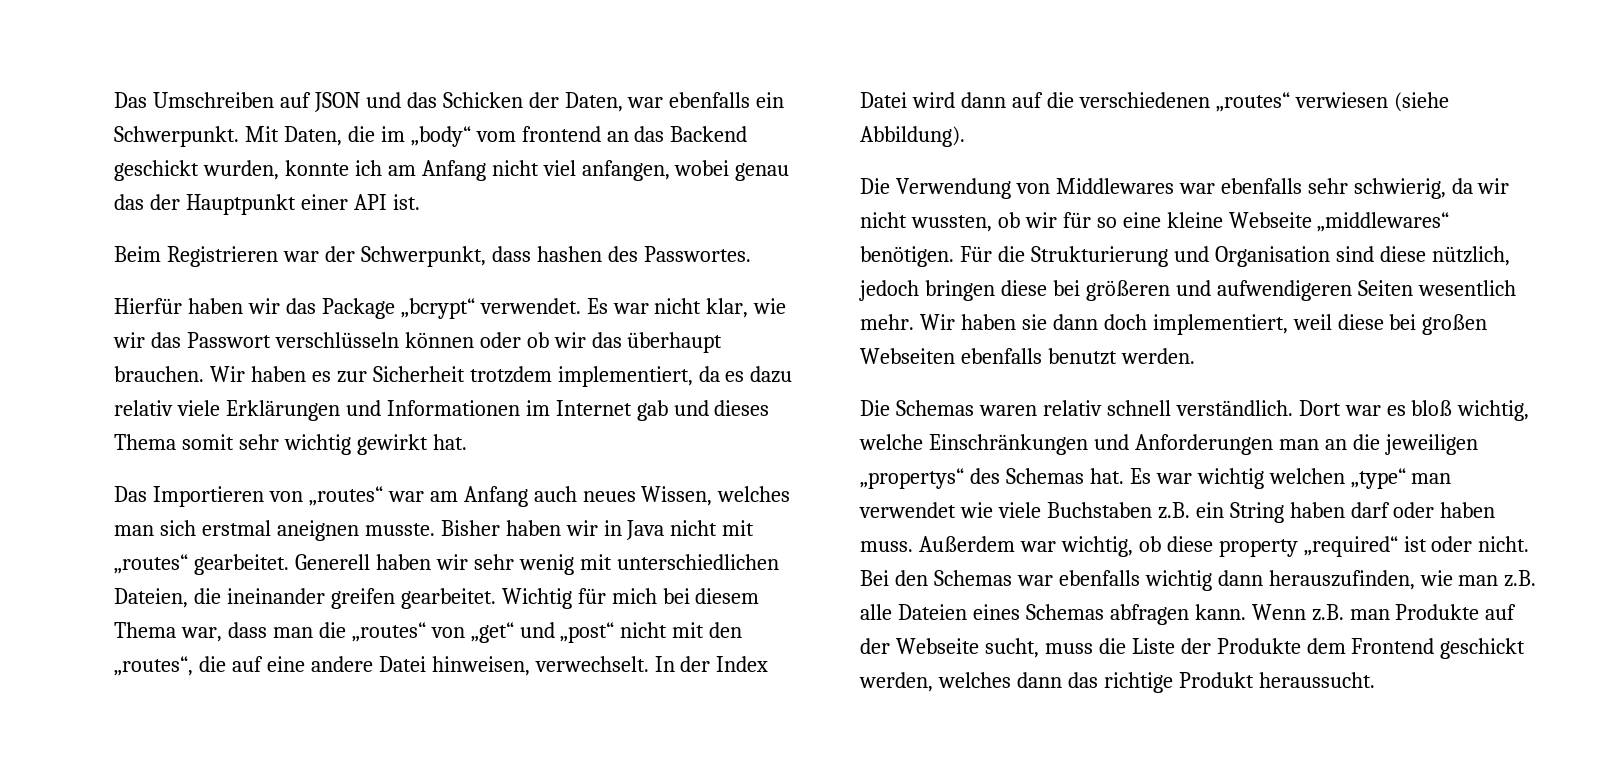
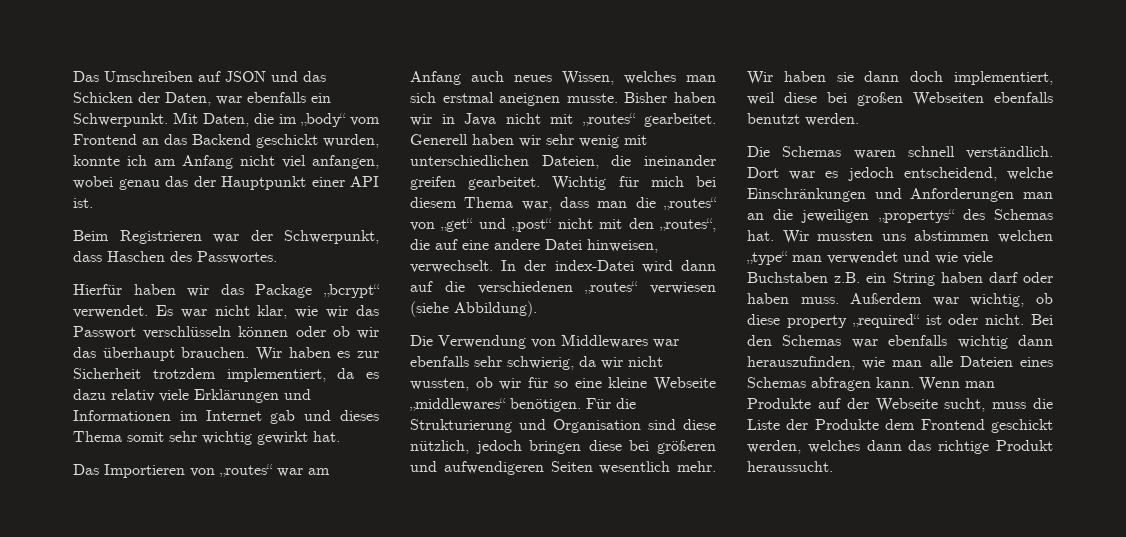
[521,126,601,142] frontend -> [73,134,137,145] Frontend
[536,246,602,262] hashen -> [107,251,165,262] Haschen
[716,656,769,672] [860,92,907,108] Index Datei -> [554,260,634,271] index-Datei
[1042,400,1102,416] relativ -> (896, 154) none
[1411,400,1530,421] bloß wichtig, -> [847,167,997,181] jedoch entscheidend,
[1129,468,1264,489] Es war wichtig -> [782,230,990,244] Wir mussten uns abstimmen
(956, 510) none -> [903,251,930,262] und
[1504,570,1537,587] z.B. -> (923, 363) none
[1311,604,1344,621] z.B. -> (960, 384) none

